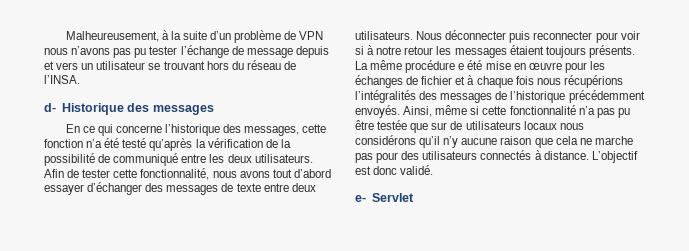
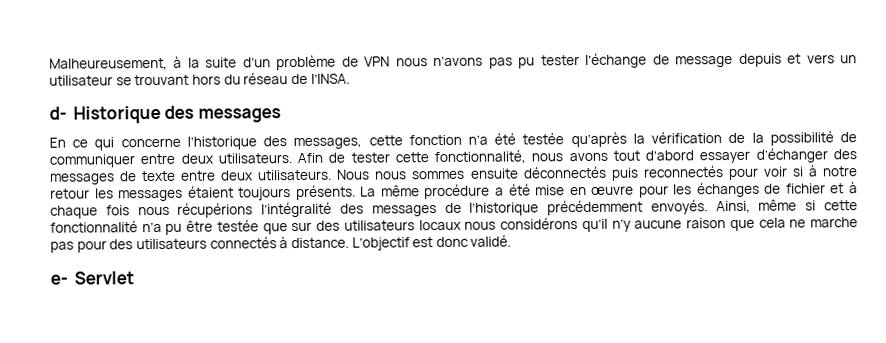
[122,138,147,148] testé -> [522,132,565,145] testée
[113,153,225,166] communiqué entre les -> [49,153,176,168] communiquer entre
[445,30,593,43] déconnecter puis reconnecter -> [374,165,724,181] nous sommes ensuite déconnectés puis reconnectés
[458,63,465,70] e -> [494,187,504,196] a
[355,90,416,103] l’intégralités -> [261,201,333,218] l’intégralité
[596,108,615,118] pas -> (162, 227) none
[450,121,463,130] de -> [316,220,341,231] des

